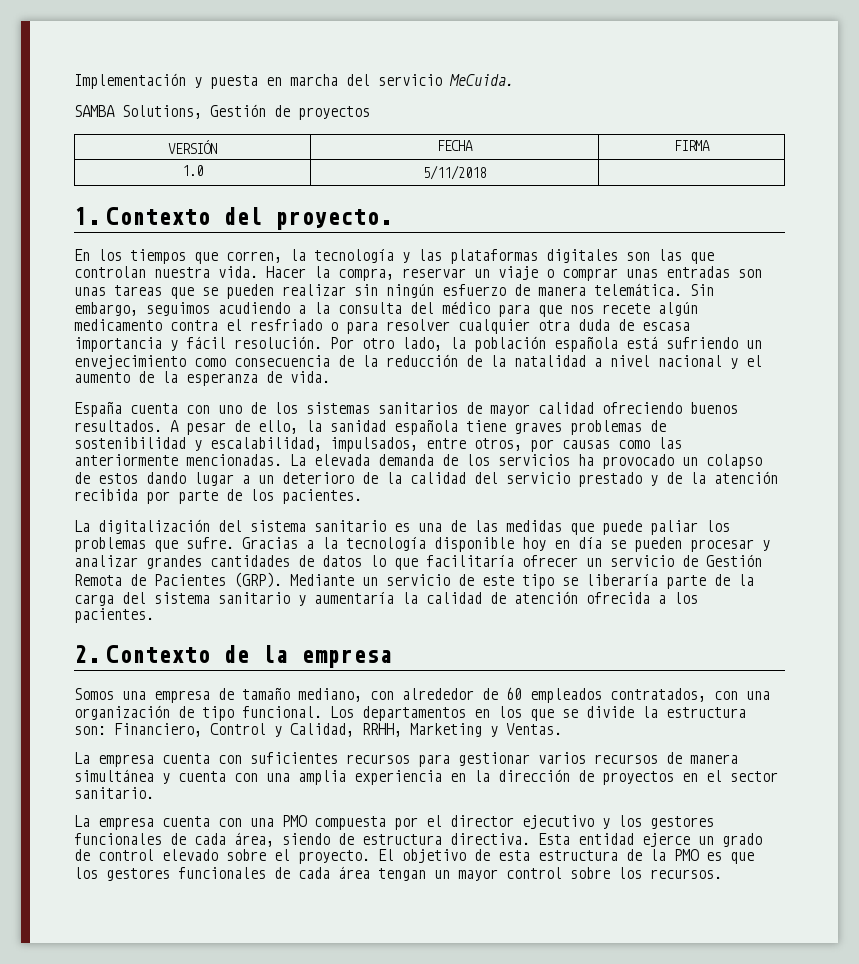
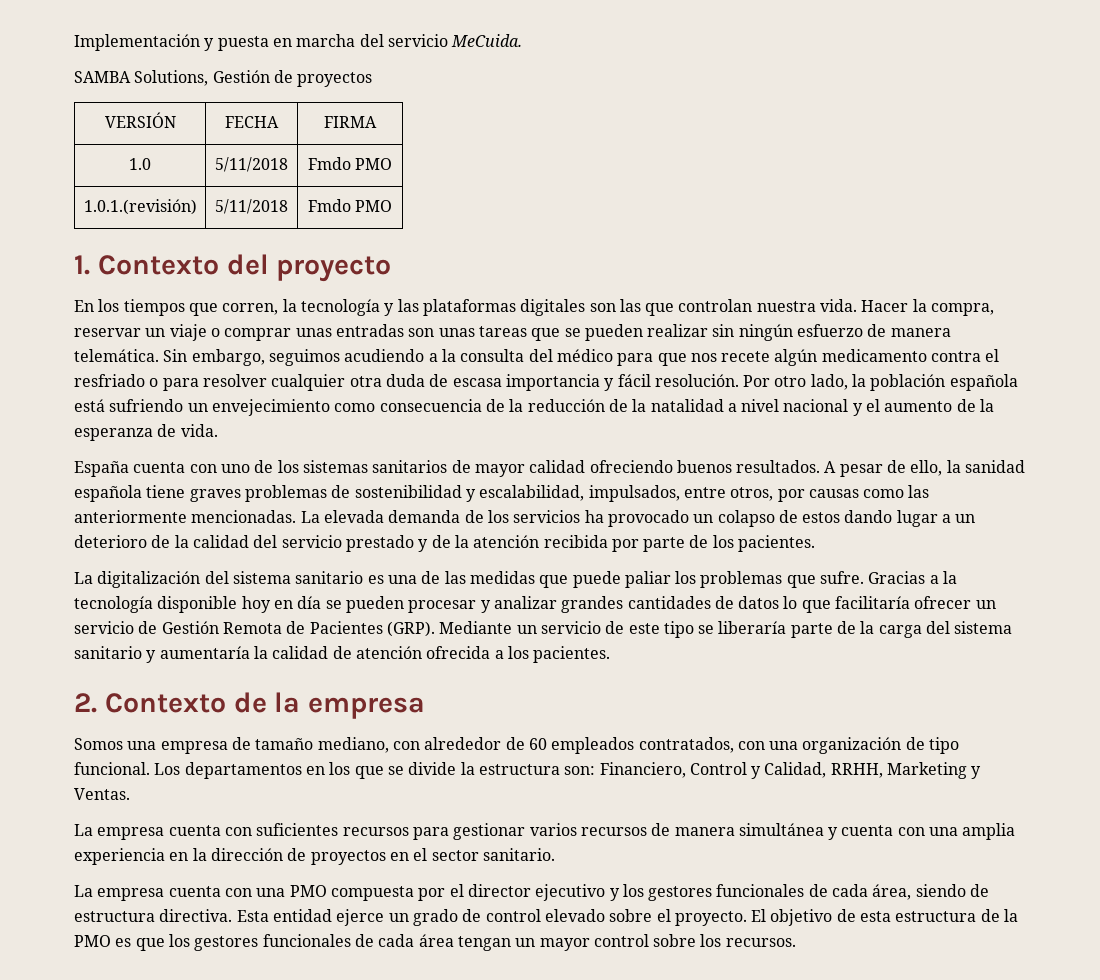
(486, 172) none -> [307,157,393,170] [83,199,197,215] [215,199,288,214] [307,199,393,212] Fmdo PMO // 1.0.1.(revisión) | 5/11/2018 | Fmdo PMO
[275,209,393,230] proyecto. -> [276,256,392,282] proyecto

